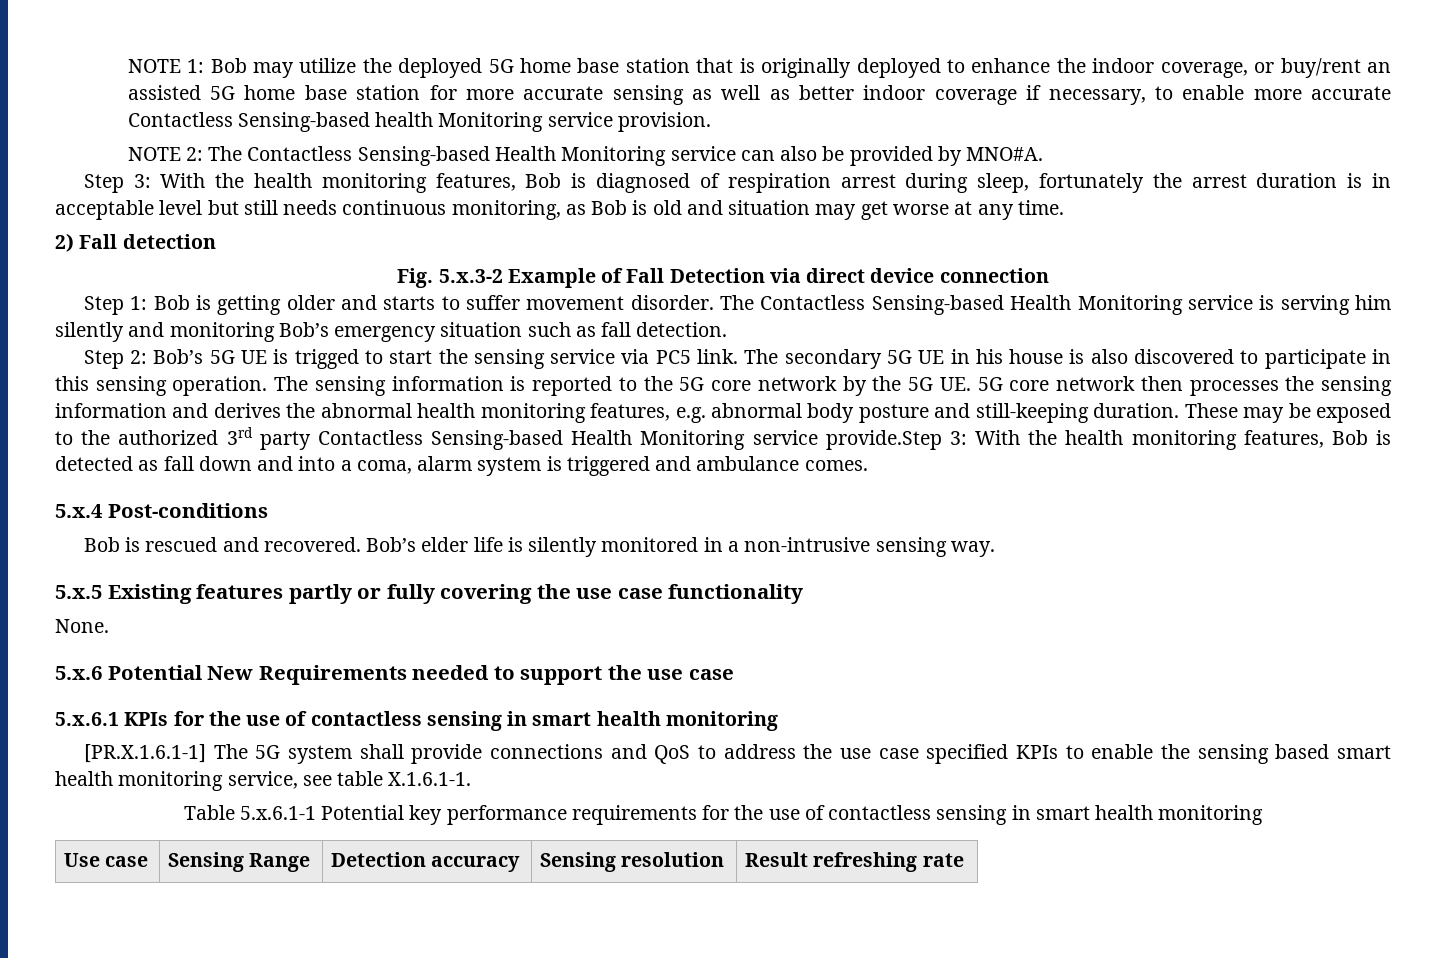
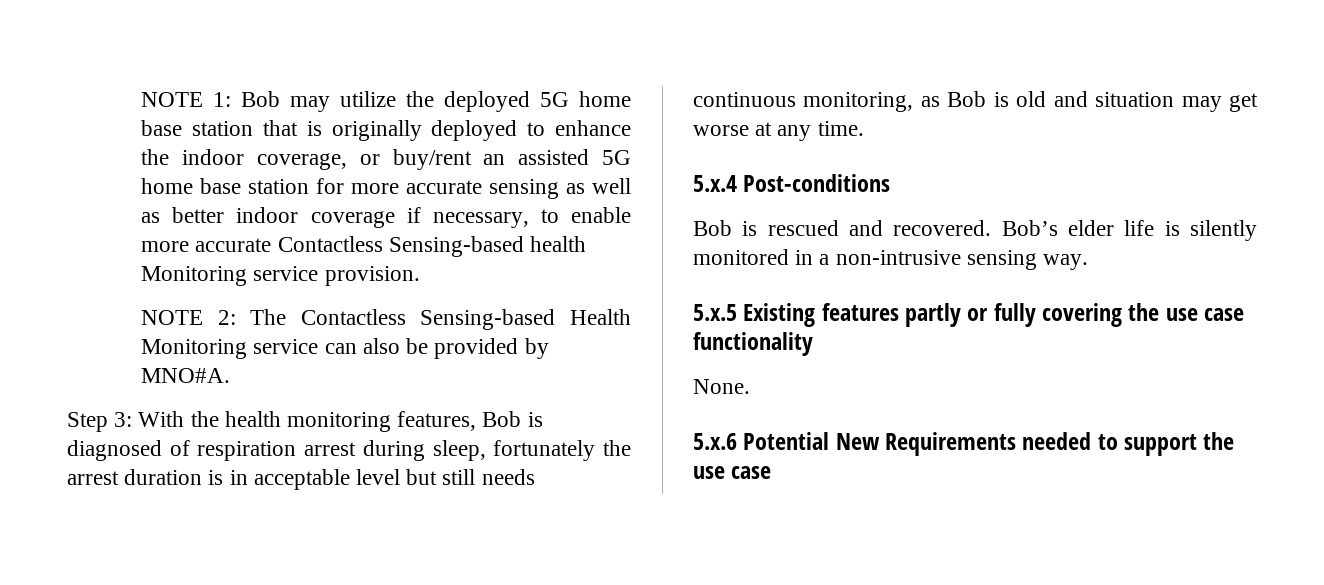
[55,233,216,252] [397,268,1049,288] [83,295,1392,315] [55,322,728,342] [83,349,1392,369] [55,376,1392,396] [55,403,1391,423] [55,427,1391,450] [55,456,868,476] // 2) Fall detection // Fig. 5.x.3-2 Example of Fall Detection via direct device connection // Step 1: Bob is getting older and starts to suffer movement disorder. The Contactless Sensing-based Health Monitoring service is serving him silently and monitoring Bob’s emergency situation such as fall detection. // Step 2: Bob’s 5G UE is trigged to start the sensing service via PC5 link. The secondary 5G UE in his house is also discovered to participate in this sensing operation. The sensing information is reported to the 5G core network by the 5G UE. 5G core network then processes the sensing information and derives the abnormal health monitoring features, e.g. abnormal body posture and still-keeping duration. These may be exposed to the authorized 3rd party Contactless Sensing-based Health Monitoring service provide.Step 3: With the health monitoring features, Bob is detected as fall down and into a coma, alarm system is triggered and ambulance comes. -> (864, 128) none
[55,711,778,731] [83,744,1391,764] [55,771,472,791] [183,805,1264,825] [64,853,149,867] [168,852,311,872] [331,852,521,872] [540,852,725,872] [745,852,964,872] // 5.x.6.1 KPIs for the use of contactless sensing in smart health monitoring // [PR.X.1.6.1-1] The 5G system shall provide connections and QoS to address the use case specified KPIs to enable the sensing based smart health monitoring service, see table X.1.6.1-1. // Table 5.x.6.1-1 Potential key performance requirements for the use of contactless sensing in smart health monitoring // Use case | Sensing Range | Detection accuracy | Sensing resolution | Result refreshing rate -> (772, 472) none

